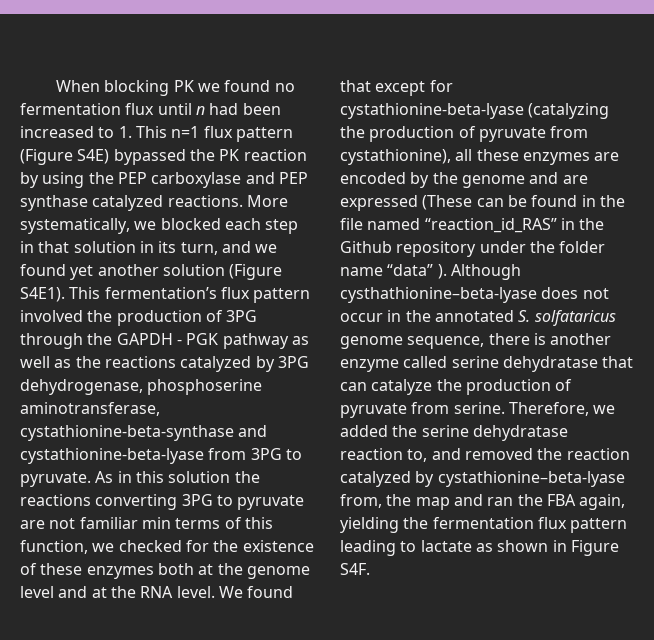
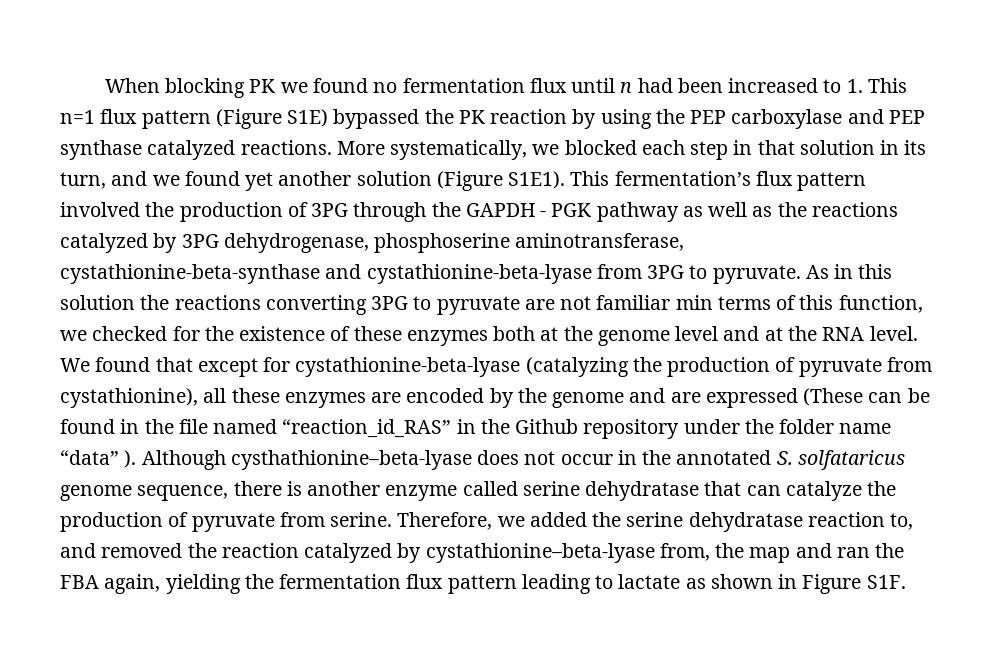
[77,149,110,164] S4E) -> [287,109,329,127] S1E)
[20,287,65,302] S4E1). -> [508,171,566,189] S1E1).
[340,563,370,575] S4F. -> [866,575,906,589] S1F.

